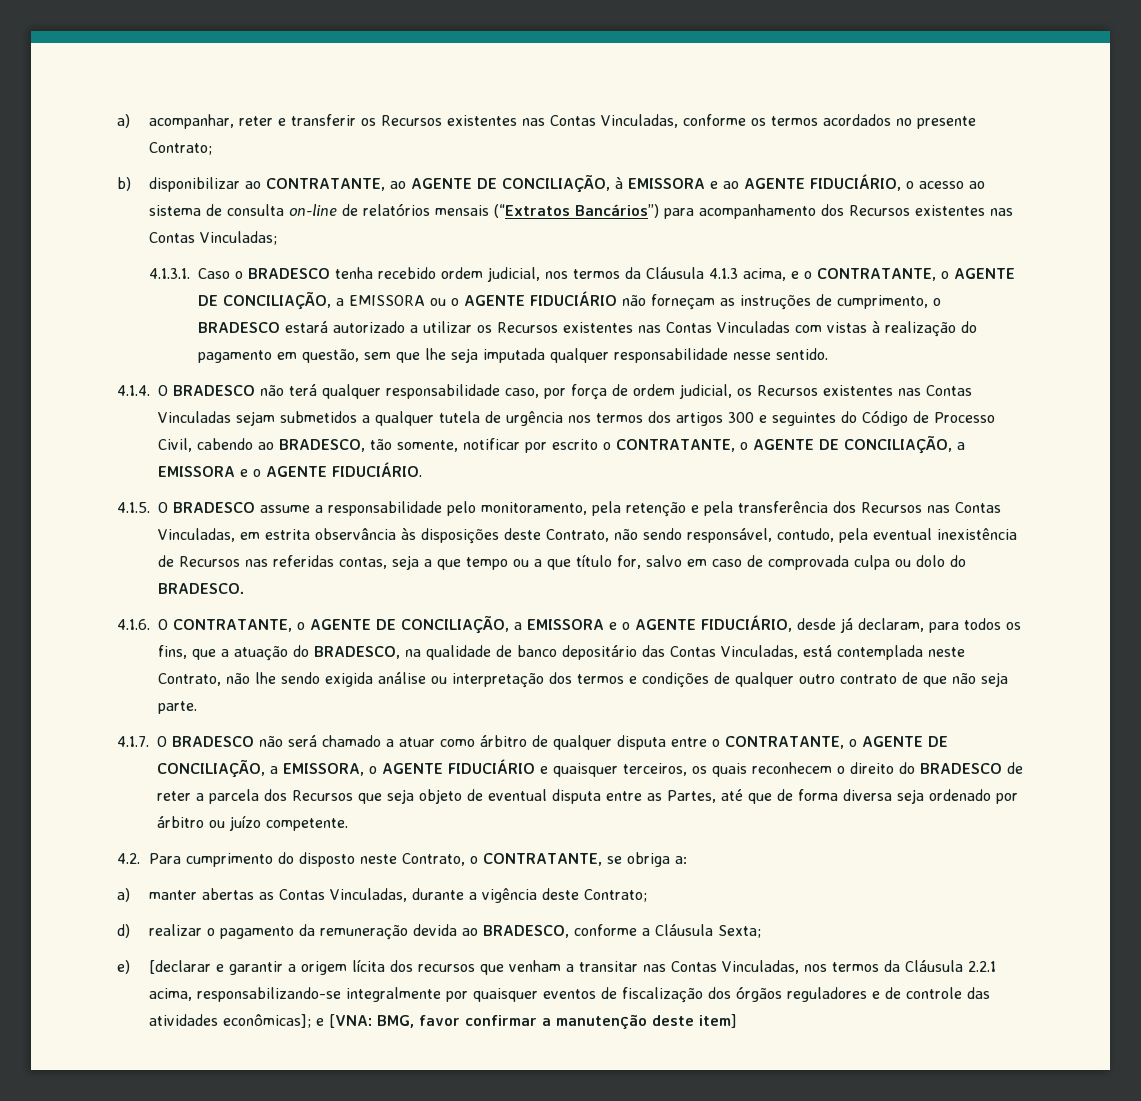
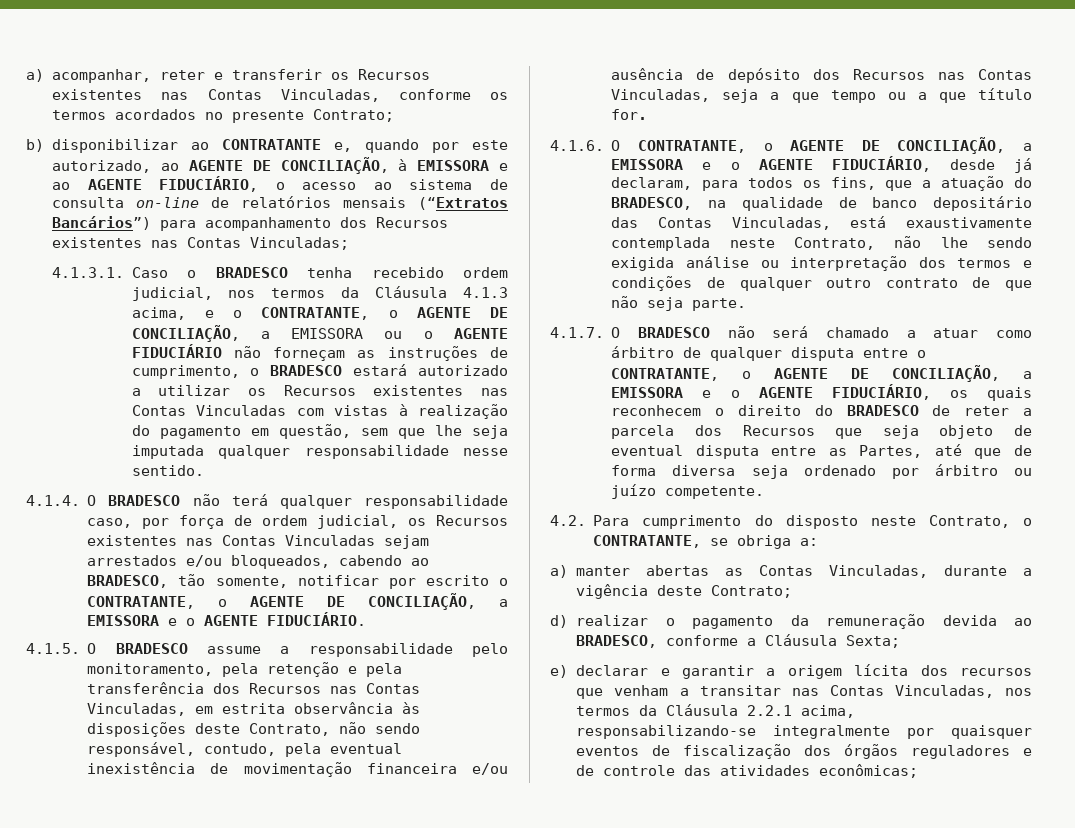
[265,178,385,191] CONTRATANTE, -> [222,139,509,153] [52,160,152,173] CONTRATANTE e, quando por este autorizado,
[280,410,995,426] [158,438,192,452] submetidos a qualquer tutela de urgência nos termos dos artigos 300 e seguintes do Código de Processo Civil, -> [87,555,331,569] arrestados e/ou bloqueados,
[179,555,387,569] Recursos nas referidas contas, -> [243,762,508,777] [611,68,1032,83] [611,89,711,102] movimentação financeira e/ou ausência de depósito dos Recursos nas Contas Vinculadas,
[617,555,966,570] [158,583,244,594] for, salvo em caso de comprovada culpa ou dolo do BRADESCO. -> [611,109,648,120] for.
(832, 651) none -> [906,217,1032,228] exaustivamente
[283,759,687,777] EMISSORA, o AGENTE FIDUCIÁRIO e quaisquer terceiros, -> [611,384,931,400] EMISSORA e o AGENTE FIDUCIÁRIO,
[148,960,211,974] [declarar -> [576,665,649,676] declarar
[222,1014,737,1029] econômicas]; e [VNA: BMG, favor confirmar a manutenção deste item] -> [819,764,919,778] econômicas;

